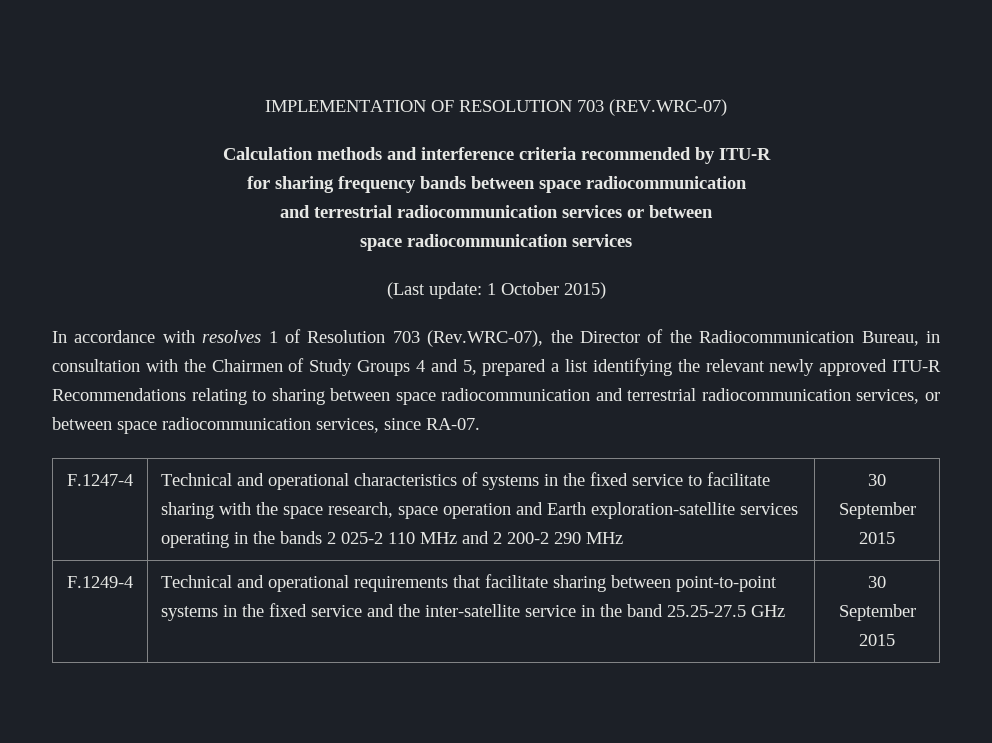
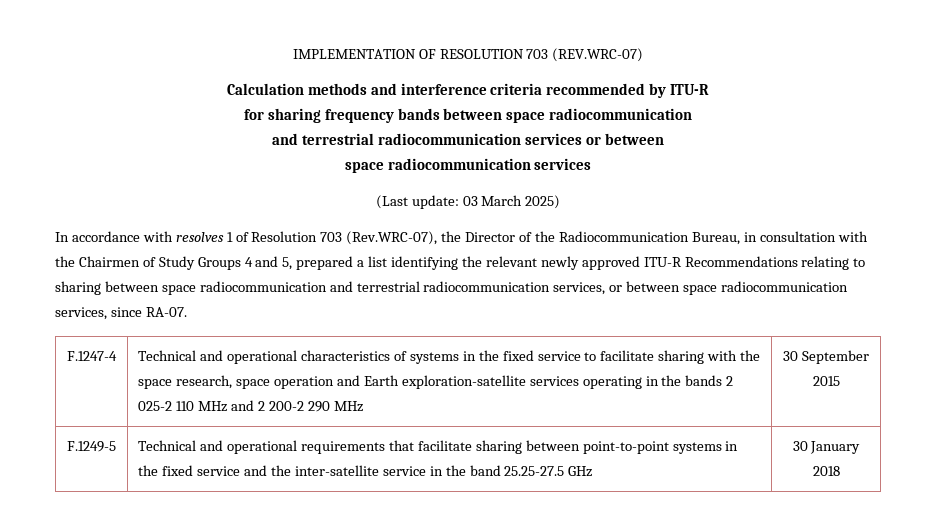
[486,282,606,299] 1 October 2015) -> [462,195,561,209] 03 March 2025)
[67,576,133,588] F.1249-4 -> [67,441,116,452] F.1249-5
[838,604,916,621] [859,634,895,646] September 2015 -> [810,441,861,454] [812,466,840,476] January 2018

